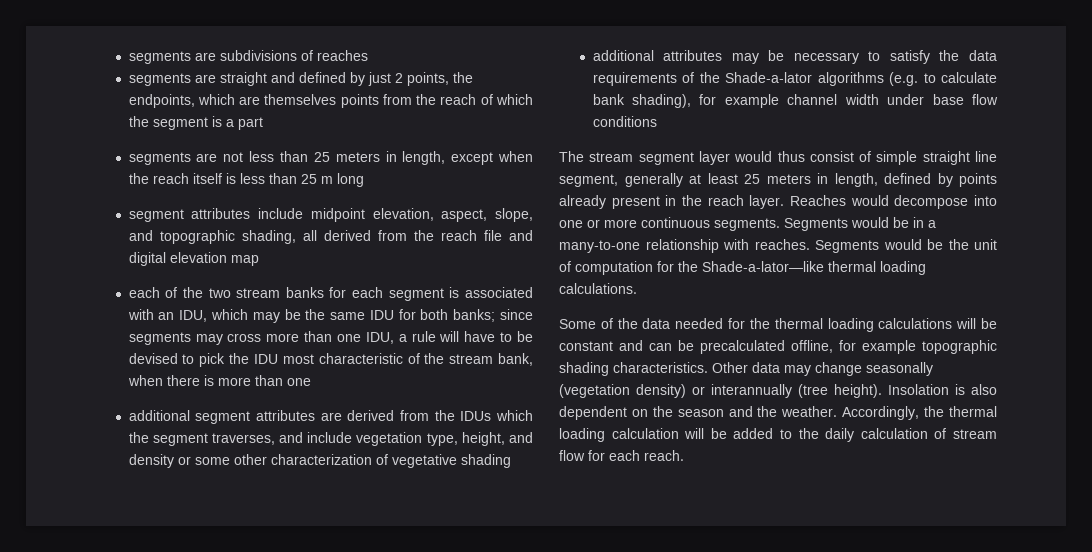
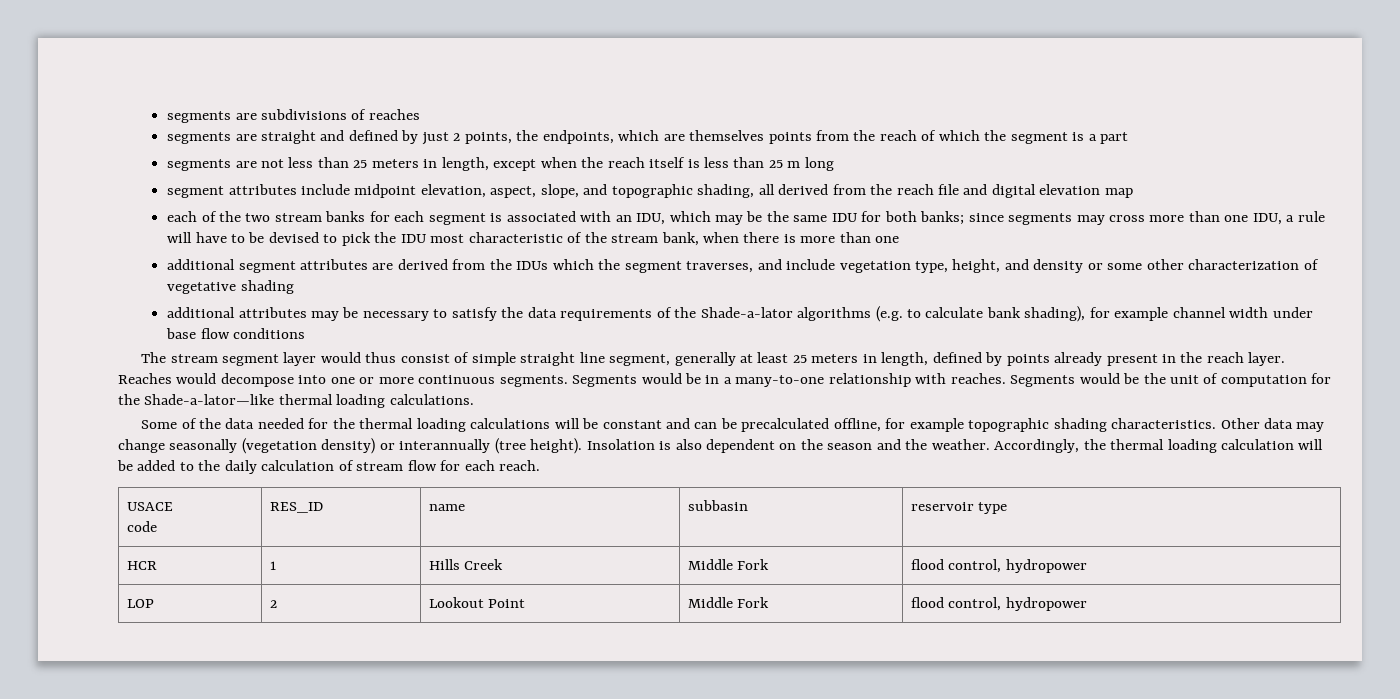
(684, 455) none -> [126,502,173,511] [126,521,157,532] [269,502,323,513] [428,504,465,511] [687,500,748,511] [910,502,1008,514] [126,561,157,570] [269,561,276,570] [428,559,504,570] [687,559,770,570] [910,559,1087,573] [126,599,154,608] [269,600,277,608] [428,597,526,608] [687,597,770,608] [910,597,1087,611] // USACE // code | RES_ID | name | subbasin | reservoir type // HCR | 1 | Hills Creek | Middle Fork | flood control, hydropower // LOP | 2 | Lookout Point | Middle Fork | flood control, hydropower

